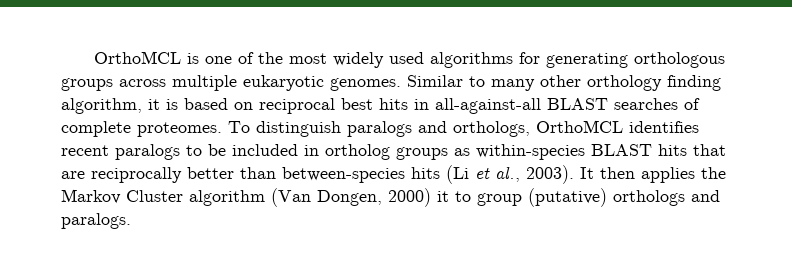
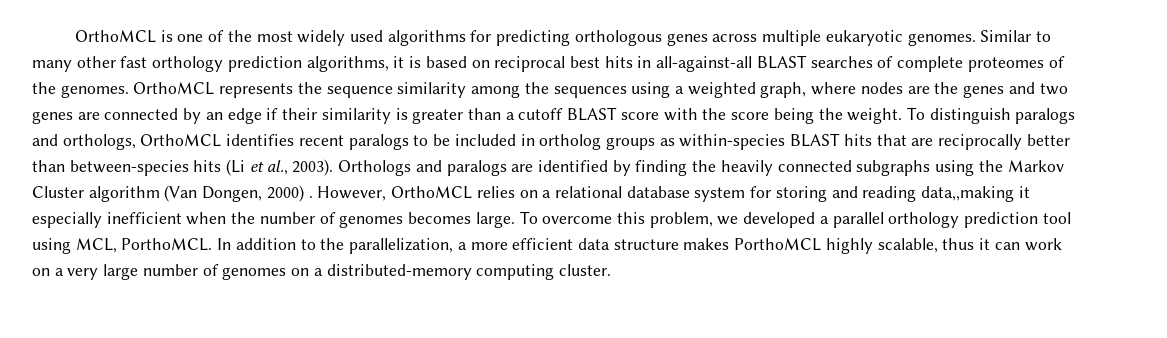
[546,52,726,68] [61,78,113,91] generating orthologous groups -> [496,30,708,46] predicting orthologous genes
[587,75,721,91] [61,98,142,114] orthology finding algorithm, -> [120,56,389,72] fast orthology prediction algorithms,
[137,122,222,137] proteomes. -> [967,56,1065,72] [32,82,1068,98] [32,107,903,124] proteomes of the genomes. OrthoMCL represents the sequence similarity among the sequences using a weighted graph, where nodes are the genes and two genes are connected by an edge if their similarity is greater than a cutoff BLAST score with the score being the weight.
[580,167,695,183] It then applies -> [338,160,975,176] Orthologs and paralogs are identified by finding the heavily connected subgraphs using
[437,188,720,207] [61,213,131,229] it to group (putative) orthologs and paralogs. -> [308,186,1030,202] [32,211,1071,228] [32,238,1062,254] [32,264,611,280] . However, OrthoMCL relies on a relational database system for storing and reading data,,making it especially inefficient when the number of genomes becomes large. To overcome this problem, we developed a parallel orthology prediction tool using MCL, PorthoMCL. In addition to the parallelization, a more efficient data structure makes PorthoMCL highly scalable, thus it can work on a very large number of genomes on a distributed-memory computing cluster.

